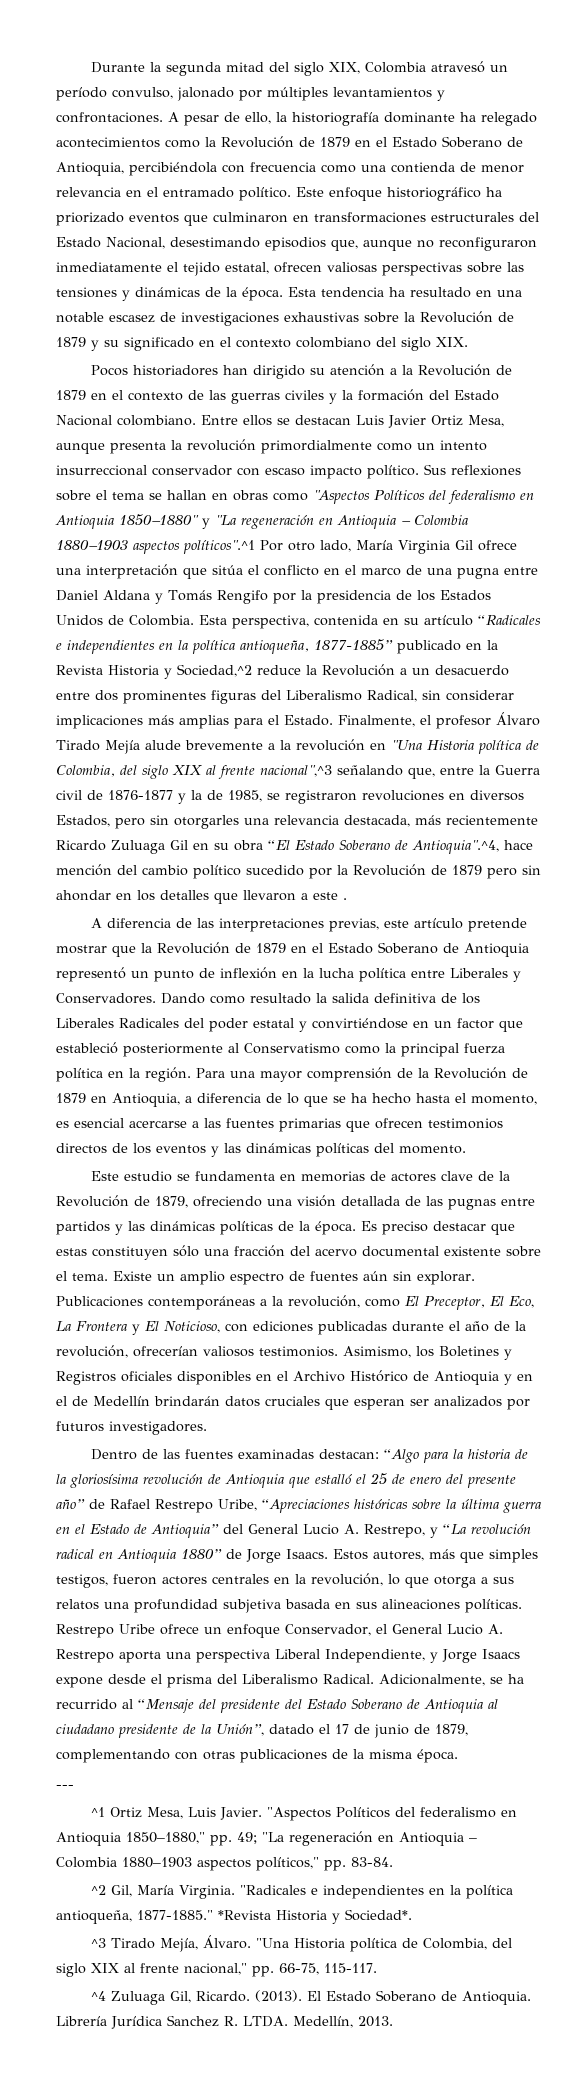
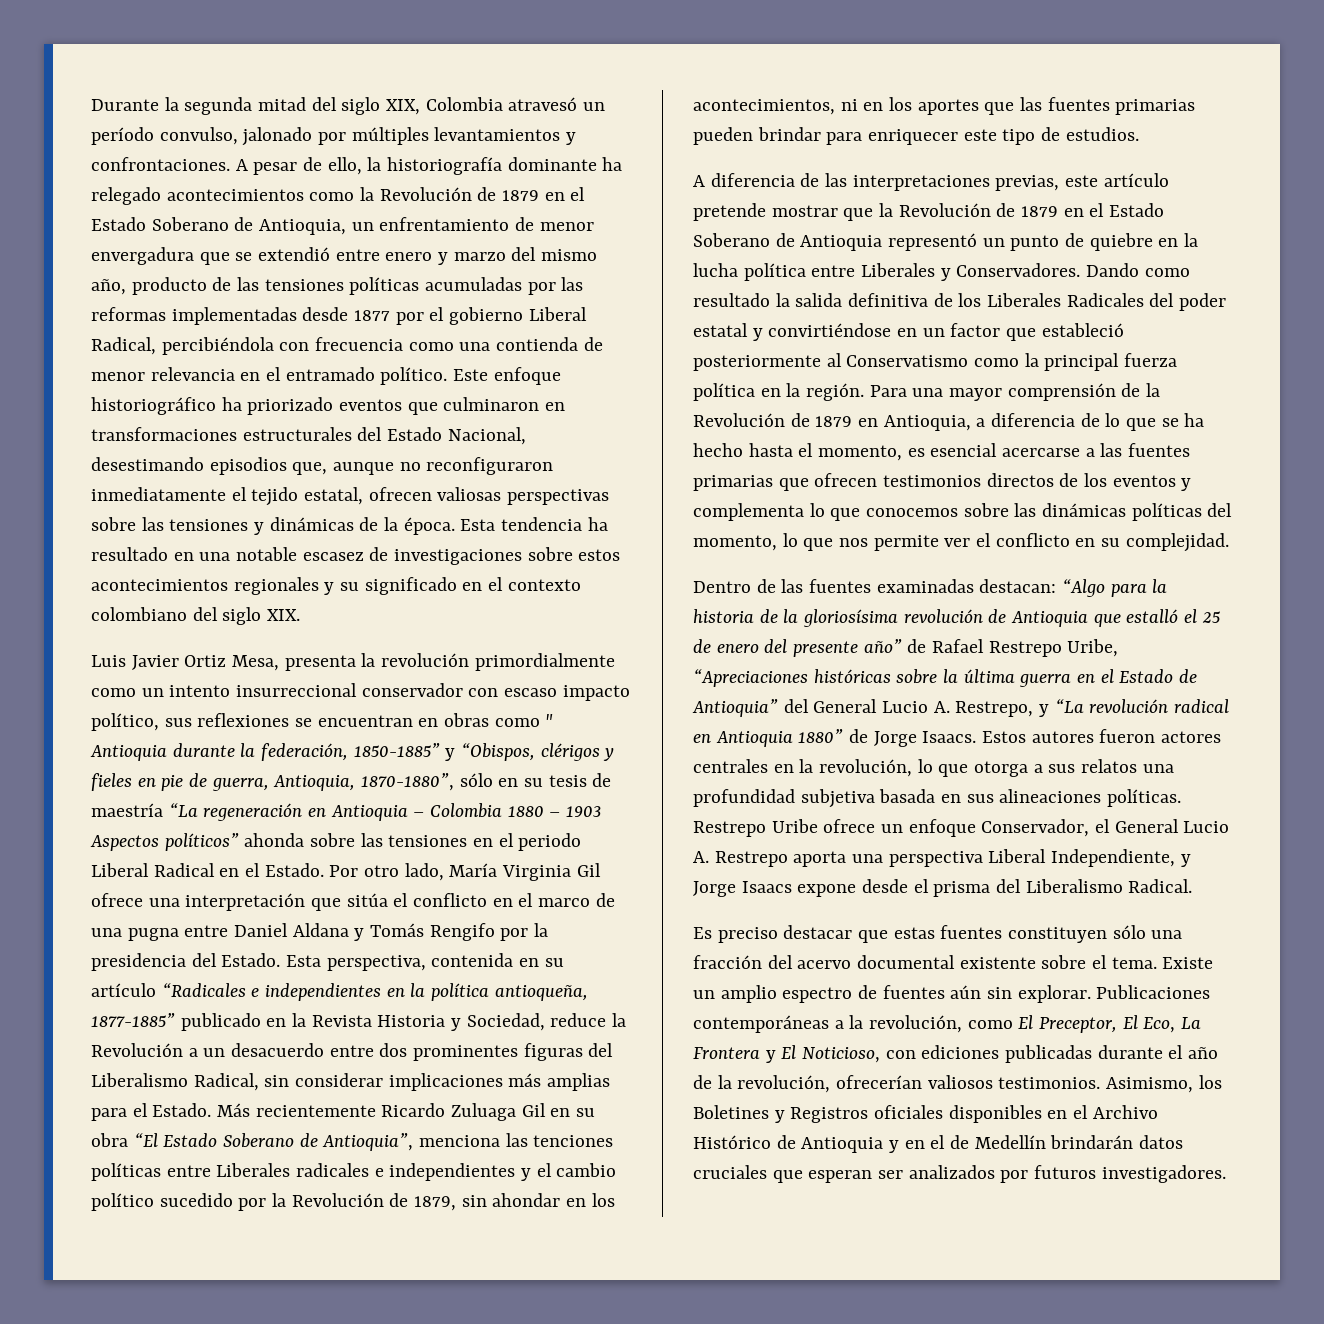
(124, 169) none -> [351,217,594,231] [91,247,598,265] [91,277,584,295] [91,307,587,325] [91,337,156,355] un enfrentamiento de menor envergadura que se extendió entre enero y marzo del mismo año, producto de las tensiones políticas acumuladas por las reformas implementadas desde 1877 por el gobierno Liberal Radical,
[284,311,514,323] [56,337,86,347] exhaustivas sobre la Revolución de 1879 -> [527,547,621,561] [91,577,319,595] sobre estos acontecimientos regionales
[90,364,512,379] [56,389,499,404] [56,415,351,426] Pocos historiadores han dirigido su atención a la Revolución de 1879 en el contexto de las guerras civiles y la formación del Estado Nacional colombiano. Entre ellos se destacan -> (301, 615) none
[56,443,105,454] aunque -> (280, 663) none
[367,464,521,479] [56,490,534,504] [55,514,468,529] [56,540,255,554] político. Sus reflexiones sobre el tema se hallan en obras como "Aspectos Políticos del federalismo en Antioquia 1850–1880" y "La regeneración en Antioquia – Colombia 1880–1903 aspectos políticos".^1 -> [91,713,554,731] [90,743,615,761] [91,773,612,791] [91,803,602,821] [90,833,582,851] [91,863,324,877] político, sus reflexiones se encuentran en obras como " Antioquia durante la federación, 1850-1885” y “Obispos, clérigos y fieles en pie de guerra, Antioquia, 1870-1880”, sólo en su tesis de maestría “La regeneración en Antioquia – Colombia 1880 – 1903 Aspectos políticos” ahonda sobre las tensiones en el periodo Liberal Radical en el Estado.
[395,590,491,601] [56,615,194,626] de los Estados Unidos de Colombia. -> [191,953,281,967] del Estado.
[177,664,252,677] Sociedad,^2 -> [466,1013,545,1031] Sociedad,
[338,712,540,729] [56,739,539,754] [56,765,540,779] [56,790,524,804] [56,815,441,829] Finalmente, el profesor Álvaro Tirado Mejía alude brevemente a la revolución en "Una Historia política de Colombia, del siglo XIX al frente nacional",^3 señalando que, entre la Guerra civil de 1876-1877 y la de 1985, se registraron revoluciones en diversos Estados, pero sin otorgarles una relevancia destacada, más -> [217,1103,251,1117] Más
[412,840,533,854] [56,864,137,876] Antioquia".^4, hace mención del -> [322,1133,614,1151] [91,1163,552,1181] Antioquia”, menciona las tenciones políticas entre Liberales radicales e independientes y el
[452,865,517,879] 1879 pero -> [414,1196,457,1211] 1879,
[160,890,347,904] detalles que llevaron a este . -> [693,97,1196,115] [693,127,1139,145] acontecimientos, ni en los aportes que las fuentes primarias pueden brindar para enriquecer este tipo de estudios.
[220,967,277,979] inflexión -> [1089,233,1153,251] quiebre
[224,1143,466,1157] [90,1171,510,1182] [56,1195,535,1210] [56,1221,356,1235] las dinámicas políticas del momento. // Este estudio se fundamenta en memorias de actores clave de la Revolución de 1879, ofreciendo una visión detallada de las pugnas entre partidos y las dinámicas políticas de la época. -> [693,503,1233,521] [693,533,1229,552] [693,579,1168,597] [693,609,1220,627] [693,639,1119,657] [693,669,1198,687] [692,699,1230,717] [693,729,1222,747] [693,759,1174,777] [693,789,1182,808] [693,819,1230,837] [693,849,1191,867] [693,879,1193,897] complementa lo que conocemos sobre las dinámicas políticas del momento, lo que nos permite ver el conflicto en su complejidad. // Dentro de las fuentes examinadas destacan: “Algo para la historia de la gloriosísima revolución de Antioquia que estalló el 25 de enero del presente año” de Rafael Restrepo Uribe, “Apreciaciones históricas sobre la última guerra en el Estado de Antioquia” del General Lucio A. Restrepo, y “La revolución radical en Antioquia 1880” de Jorge Isaacs. Estos autores fueron actores centrales en la revolución, lo que otorga a sus relatos una profundidad subjetiva basada en sus alineaciones políticas. Restrepo Uribe ofrece un enfoque Conservador, el General Lucio A. Restrepo aporta una perspectiva Liberal Independiente, y Jorge Isaacs expone desde el prisma del Liberalismo Radical. //
(87, 1252) none -> [940,925,1003,939] fuentes
[90,1449,528,1463] [56,1473,516,1488] [56,1499,541,1513] [56,1524,531,1538] [56,1549,538,1563] [56,1573,514,1588] [56,1599,522,1613] [56,1624,503,1638] [56,1649,520,1663] [56,1674,524,1688] [56,1699,498,1713] [56,1724,468,1738] [56,1749,458,1763] [56,1785,74,1789] [90,1807,517,1821] [56,1831,477,1846] [56,1857,393,1871] [90,1885,513,1899] [56,1909,412,1924] [90,1935,512,1952] [56,1963,377,1977] [90,1990,531,2005] [56,2015,393,2029] // Dentro de las fuentes examinadas destacan: “Algo para la historia de la gloriosísima revolución de Antioquia que estalló el 25 de enero del presente año” de Rafael Restrepo Uribe, “Apreciaciones históricas sobre la última guerra en el Estado de Antioquia” del General Lucio A. Restrepo, y “La revolución radical en Antioquia 1880” de Jorge Isaacs. Estos autores, más que simples testigos, fueron actores centrales en la revolución, lo que otorga a sus relatos una profundidad subjetiva basada en sus alineaciones políticas. Restrepo Uribe ofrece un enfoque Conservador, el General Lucio A. Restrepo aporta una perspectiva Liberal Independiente, y Jorge Isaacs expone desde el prisma del Liberalismo Radical. Adicionalmente, se ha recurrido al “Mensaje del presidente del Estado Soberano de Antioquia al ciudadano presidente de la Unión”, datado el 17 de junio de 1879, complementando con otras publicaciones de la misma época. // --- // ^1 Ortiz Mesa, Luis Javier. "Aspectos Políticos del federalismo en Antioquia 1850–1880," pp. 49; "La regeneración en Antioquia – Colombia 1880–1903 aspectos políticos," pp. 83-84. // ^2 Gil, María Virginia. "Radicales e independientes en la política antioqueña, 1877-1885." *Revista Historia y Sociedad*. // ^3 Tirado Mejía, Álvaro. "Una Historia política de Colombia, del siglo XIX al frente nacional," pp. 66-75, 115-117. // ^4 Zuluaga Gil, Ricardo. (2013). El Estado Soberano de Antioquia. Librería Jurídica Sanchez R. LTDA. Medellín, 2013. -> (1226, 1174) none

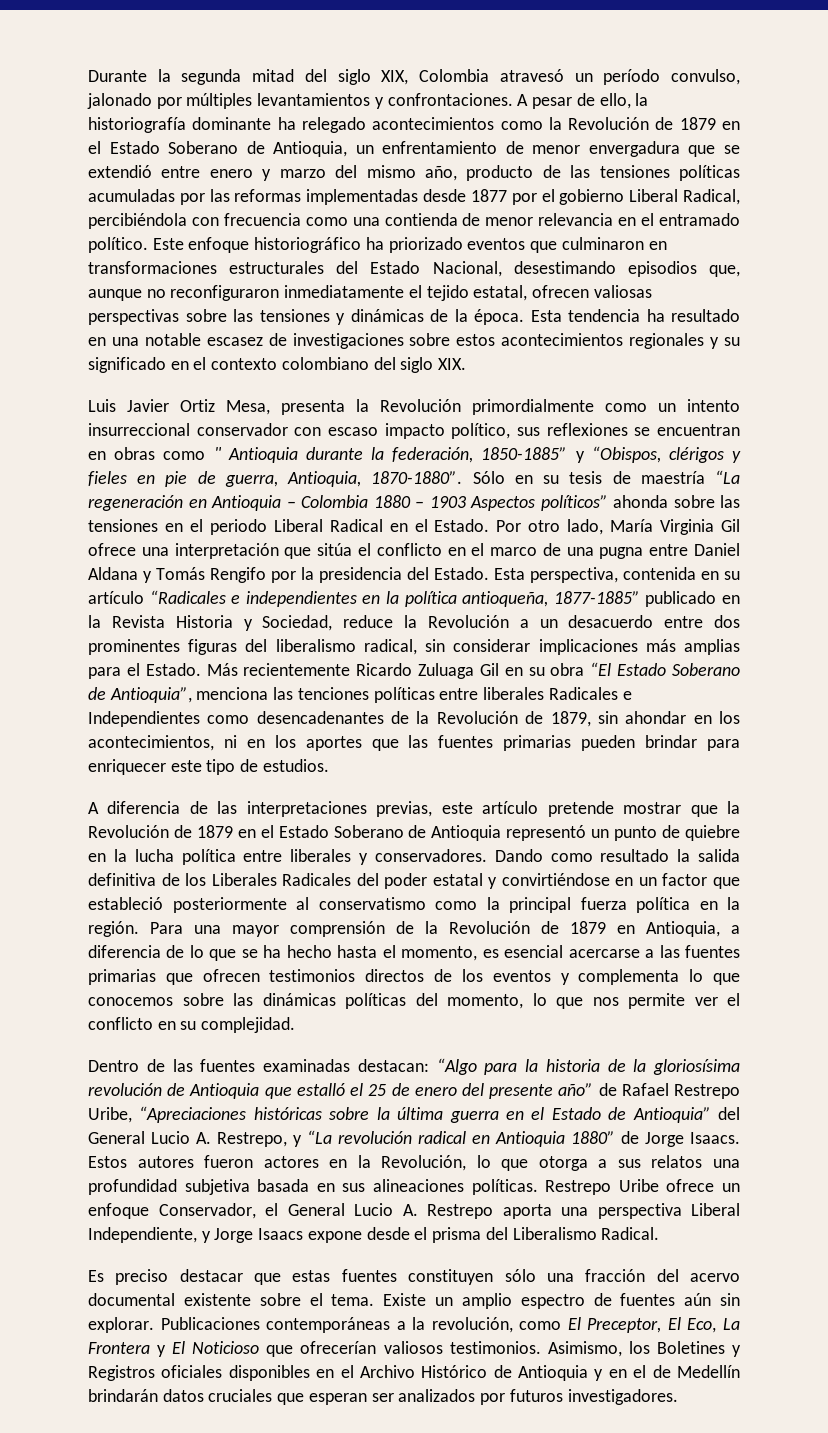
[381,653,470,667] revolución -> [380,399,461,412] Revolución
[361,773,493,791] 1870-1880”, sólo -> [371,471,505,484] 1870-1880”. Sólo
[91,1073,259,1091] Liberalismo Radical, -> [275,639,417,655] liberalismo radical,
[216,1163,617,1181] [91,1193,267,1211] Liberales radicales e independientes y el cambio político sucedido por -> [483,687,632,700] [88,711,410,727] liberales Radicales e Independientes como desencadenantes de
[861,263,1081,281] Liberales y Conservadores. -> [290,849,487,865] liberales y conservadores.
[846,355,969,367] Conservatismo -> [318,897,426,910] conservatismo
[693,759,913,777] centrales en la revolución, -> [329,1155,467,1171] en la Revolución,
[802,1045,1219,1063] [693,1075,831,1093] Noticioso, con ediciones publicadas durante el año de la revolución, -> [192,1341,294,1357] Noticioso que

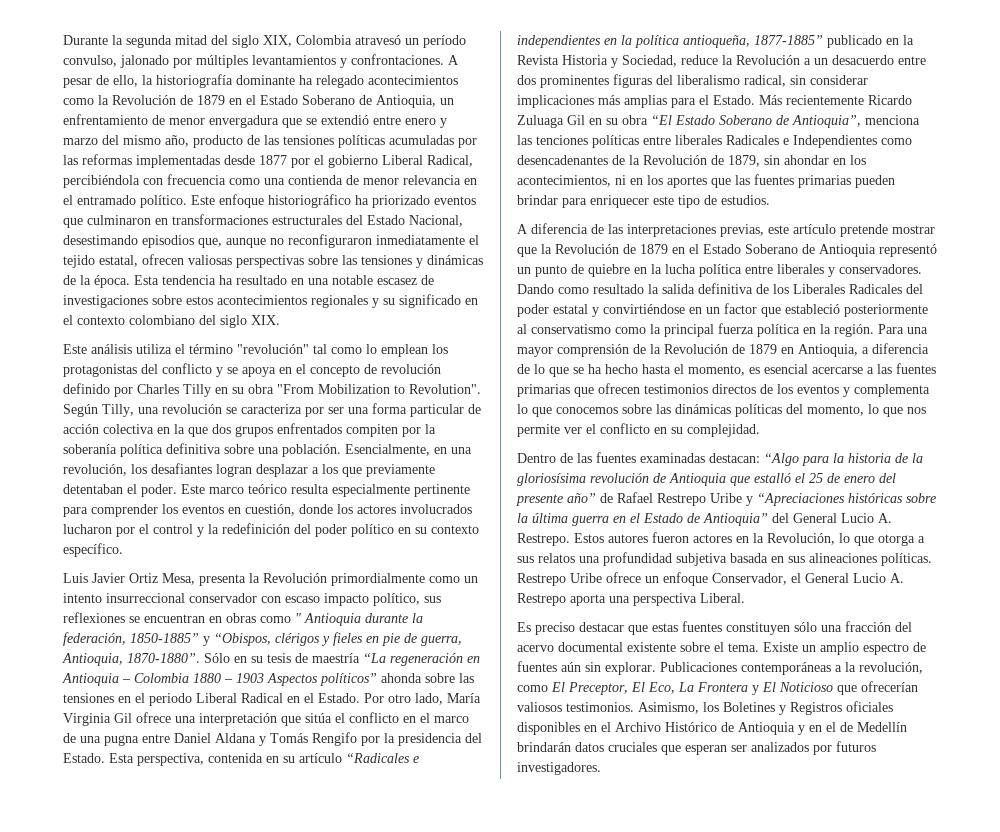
(467, 364) none -> [63,344,448,357] [63,363,441,377] [63,383,481,397] [63,403,481,417] [63,423,436,437] [63,443,472,457] [63,463,435,477] [63,484,470,497] [63,504,472,517] [63,523,479,537] [63,543,123,557] // Este análisis utiliza el término "revolución" tal como lo emplean los protagonistas del conflicto y se apoya en el concepto de revolución definido por Charles Tilly en su obra "From Mobilization to Revolution". Según Tilly, una revolución se caracteriza por ser una forma particular de acción colectiva en la que dos grupos enfrentados compiten por la soberanía política definitiva sobre una población. Esencialmente, en una revolución, los desafiantes logran desplazar a los que previamente detentaban el poder. Este marco teórico resulta especialmente pertinente para comprender los eventos en cuestión, donde los actores involucrados lucharon por el control y la redefinición del poder político en su contexto específico.
[88,1107,132,1123] Uribe, -> [710,493,753,506] Uribe y
[217,1130,740,1147] Restrepo, y “La revolución radical en Antioquia 1880” de Jorge Isaacs. -> [517,533,570,546] Restrepo.
[691,1203,740,1216] [88,1227,660,1243] Liberal Independiente, y Jorge Isaacs expone desde el prisma del Liberalismo Radical. -> [700,593,745,603] Liberal.

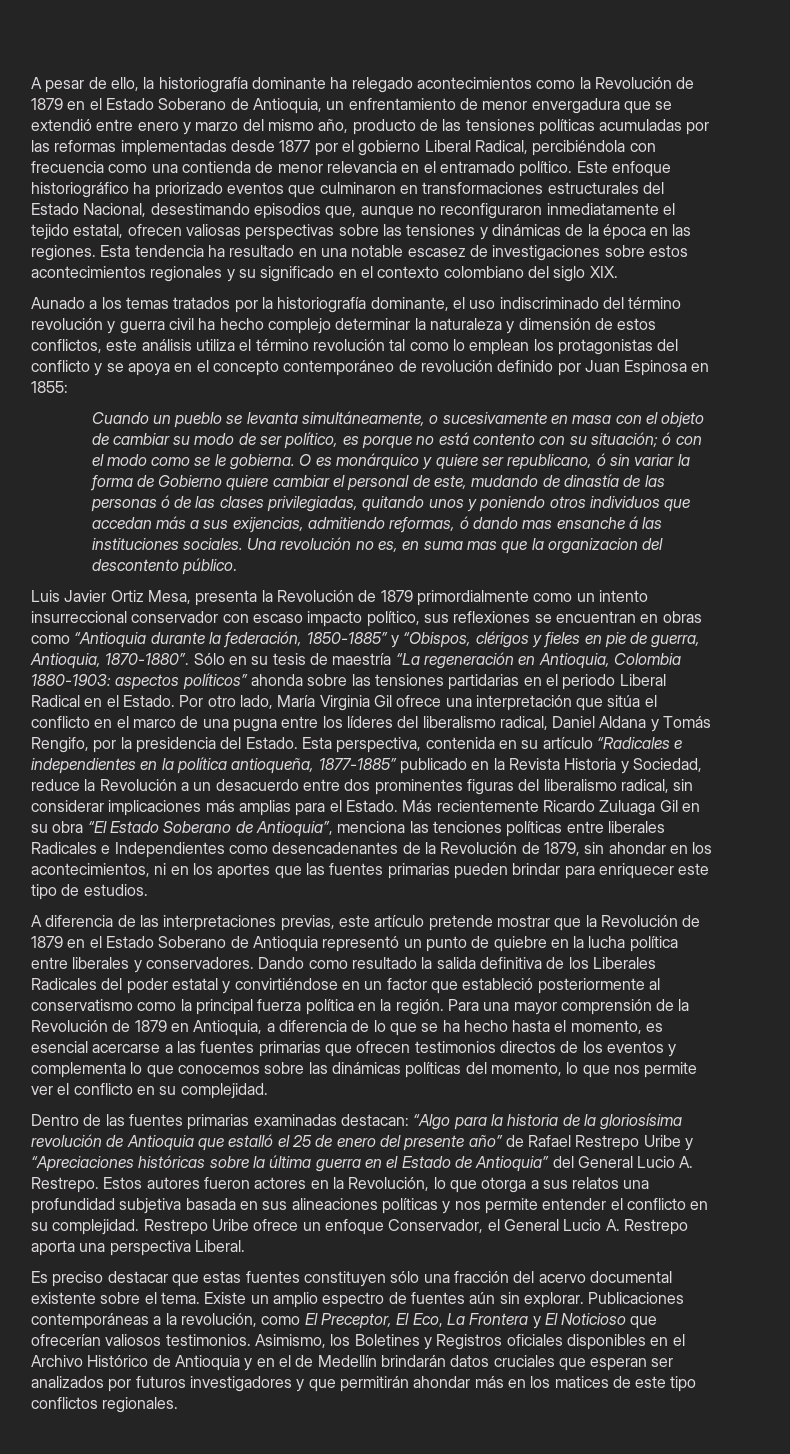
[63,35,466,48] [63,54,444,68] Durante la segunda mitad del siglo XIX, Colombia atravesó un período convulso, jalonado por múltiples levantamientos y confrontaciones. -> (31, 83) none
[94,275,130,288] época. -> [602,224,692,240] [31,245,96,261] época en las regiones.
[63,344,87,354] Este -> [31,297,682,313] [31,318,657,334] [31,339,138,353] Aunado a los temas tratados por la historiografía dominante, el uso indiscriminado del término revolución y guerra civil ha hecho complejo determinar la naturaleza y dimensión de estos conflictos, este
[237,344,309,354] "revolución" -> [312,339,385,351] revolución
(360, 371) none -> [283,360,395,376] contemporáneo
[137,384,481,397] [63,403,481,417] [63,423,436,437] [63,443,472,457] [63,463,435,477] [63,484,470,497] [63,504,472,517] [63,523,479,537] [63,543,123,557] Charles Tilly en su obra "From Mobilization to Revolution". Según Tilly, una revolución se caracteriza por ser una forma particular de acción colectiva en la que dos grupos enfrentados compiten por la soberanía política definitiva sobre una población. Esencialmente, en una revolución, los desafiantes logran desplazar a los que previamente detentaban el poder. Este marco teórico resulta especialmente pertinente para comprender los eventos en cuestión, donde los actores involucrados lucharon por el control y la redefinición del poder político en su contexto específico. -> [584,360,710,376] [31,381,68,393] [91,411,705,428] [91,432,702,449] [91,453,690,470] [89,474,665,491] [90,495,691,512] [91,516,663,533] [91,537,664,554] [91,558,237,575] Juan Espinosa en 1855: // Cuando un pueblo se levanta simultáneamente, o sucesivamente en masa con el objeto de cambiar su modo de ser político, es porque no está contento con su situación; ó con el modo como se le gobierna. O es monárquico y quiere ser republicano, ó sin variar la forma de Gobierno quiere cambiar el personal de este, mudando de dinastía de las personas ó de las clases privilegiadas, quitando unos y poniendo otros individuos que accedan más a sus exijencias, admitiendo reformas, ó dando mas ensanche á las instituciones sociales. Una revolución no es, en suma mas que la organizacion del descontento público.
(327, 578) none -> [358,590,413,602] de 1879
[295,613,361,626] " Antioquia -> [74,632,147,648] “Antioquia
[62,673,318,686] Antioquia – Colombia 1880 – 1903 Aspectos -> [538,653,681,669] [31,674,180,690] Antioquia, Colombia 1880-1903: aspectos
(114, 698) none -> [448,674,520,690] partidarias
(170, 738) none -> [322,716,548,730] los líderes del liberalismo radical,
[312,732,357,746] Rengifo -> [31,737,89,753] Rengifo,
(636, 457) none -> [187,1114,250,1130] primarias
[881,553,932,566] políticas. -> [381,1198,709,1214] [31,1219,140,1235] políticas y nos permite entender el conflicto en su complejidad.
[517,762,601,775] investigadores. -> [189,1376,697,1392] [31,1397,179,1413] investigadores y que permitirán ahondar más en los matices de este tipo conflictos regionales.

